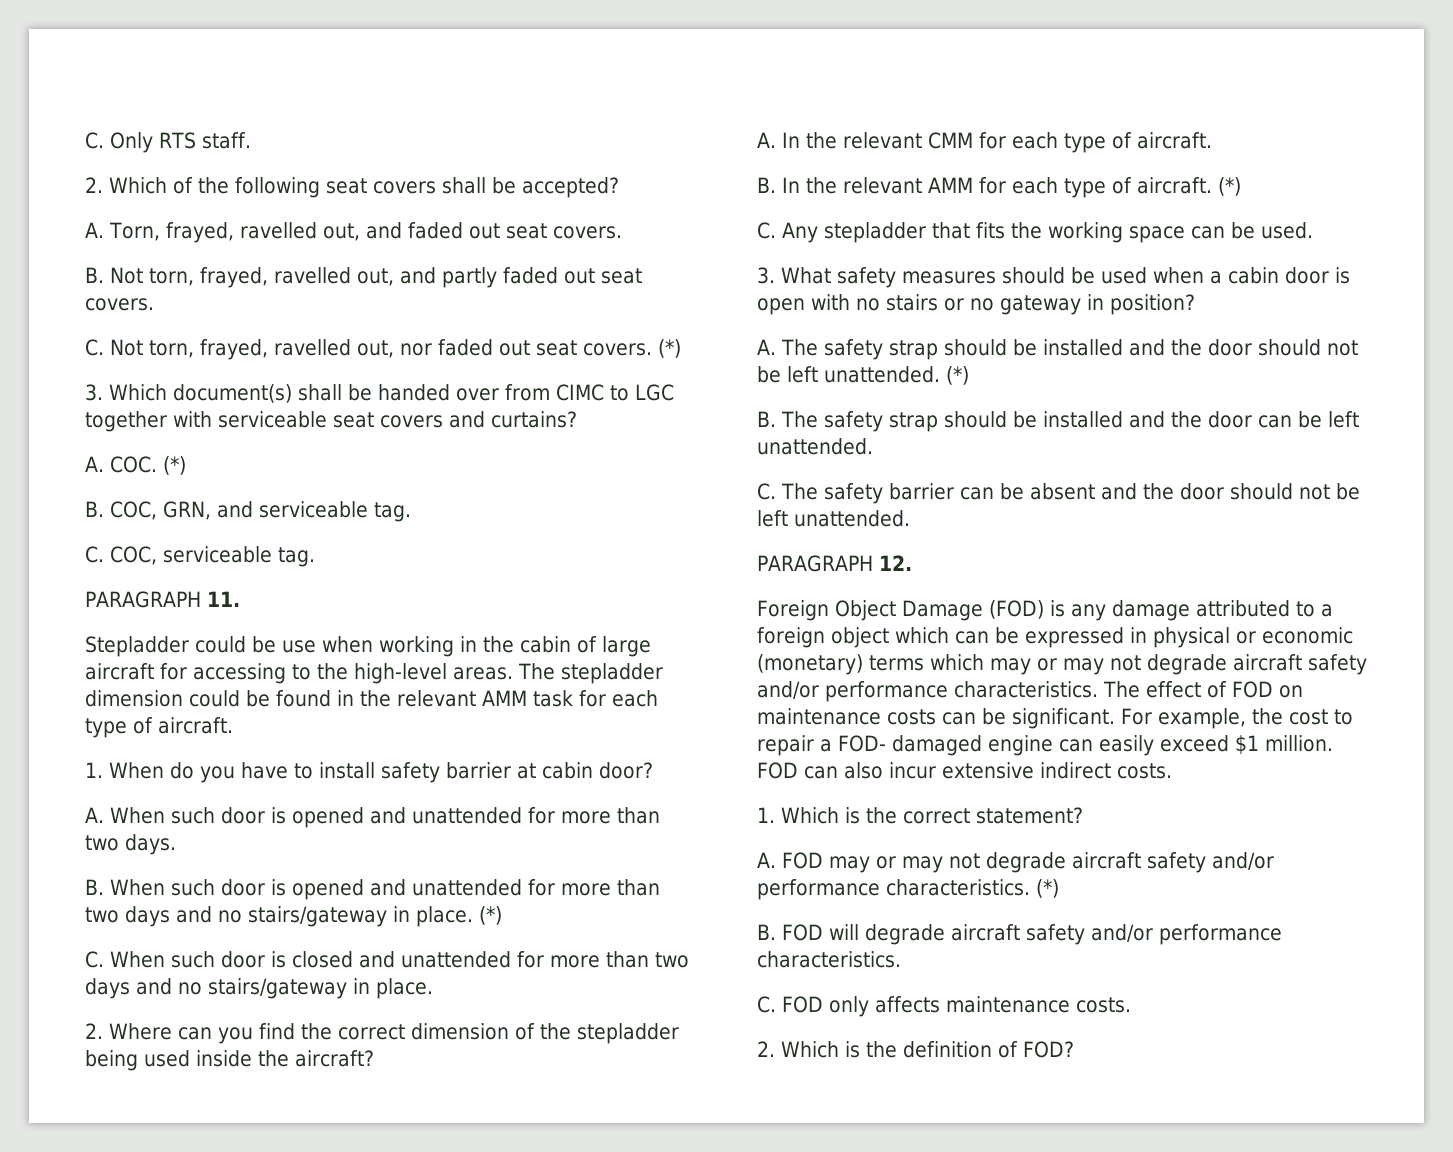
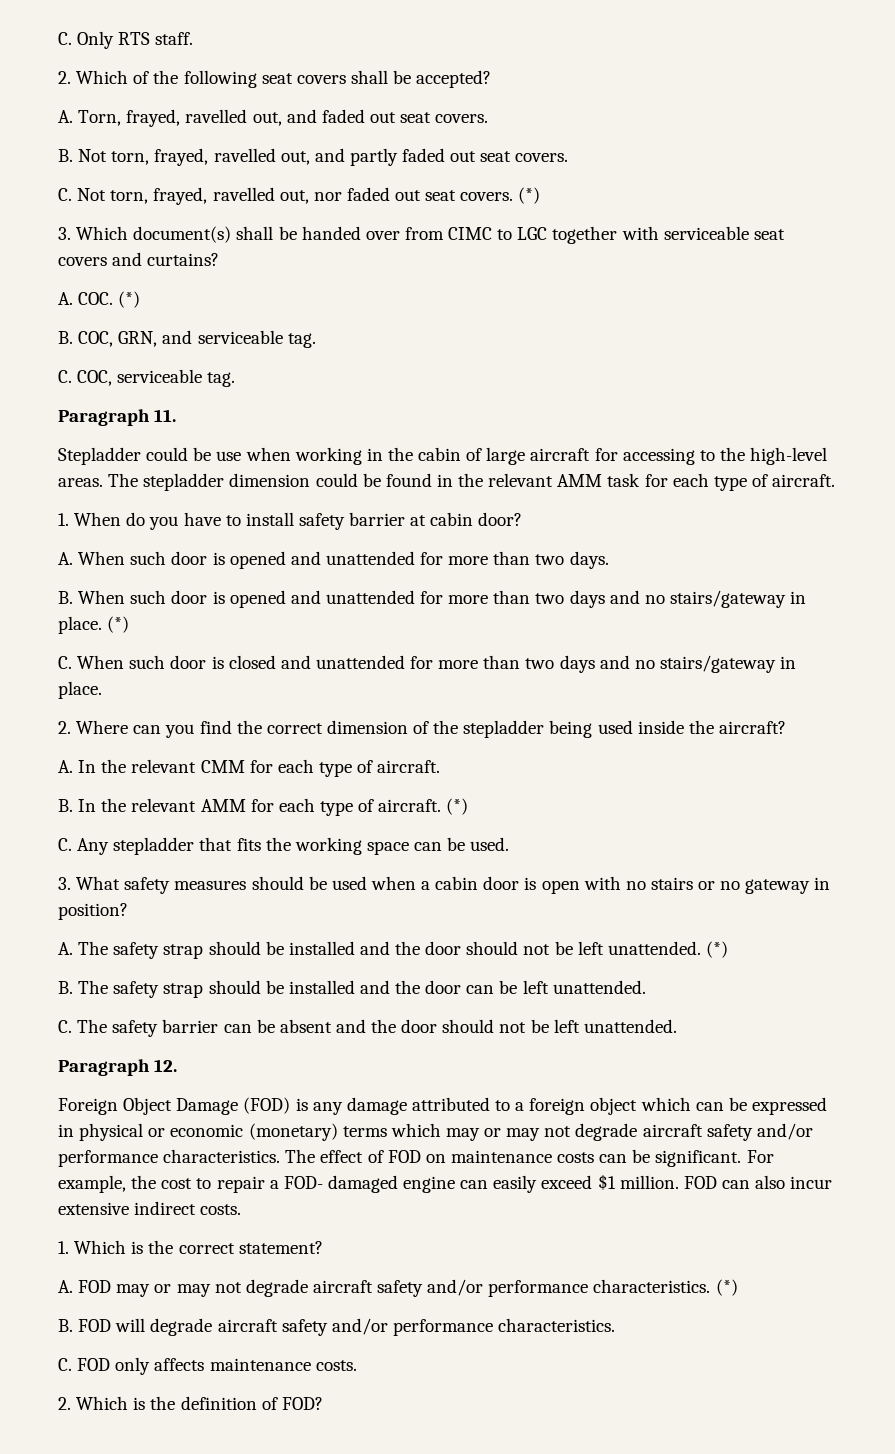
[85,591,201,608] PARAGRAPH -> [58,409,150,426] Paragraph
[757,555,873,572] PARAGRAPH -> [58,1059,150,1076] Paragraph

